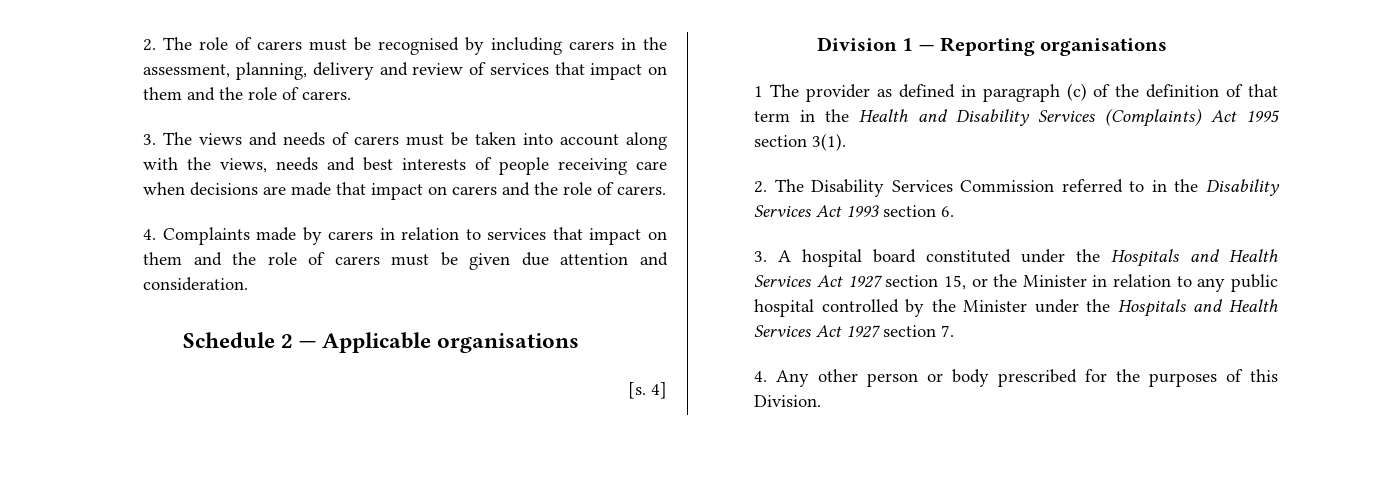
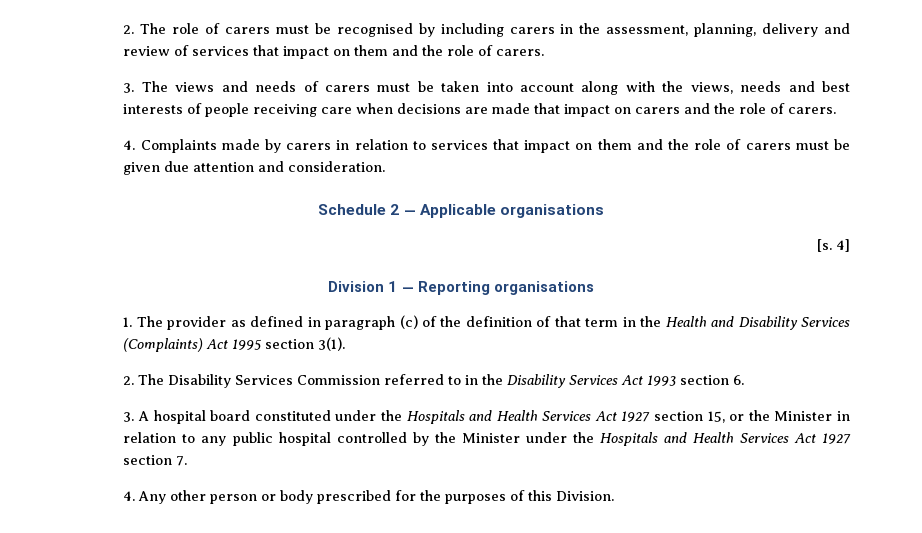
[754,86,764,97] 1 -> [123,317,133,327] 1.

